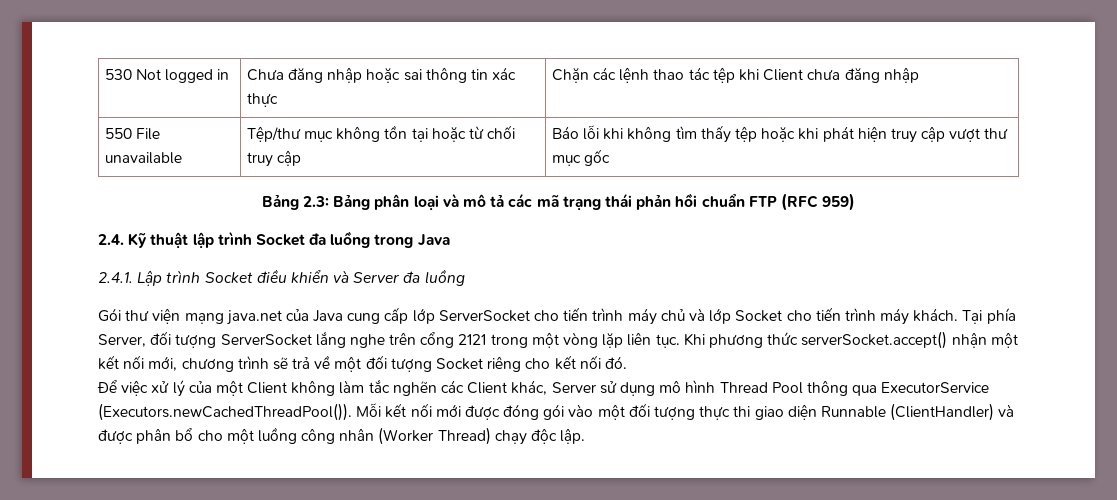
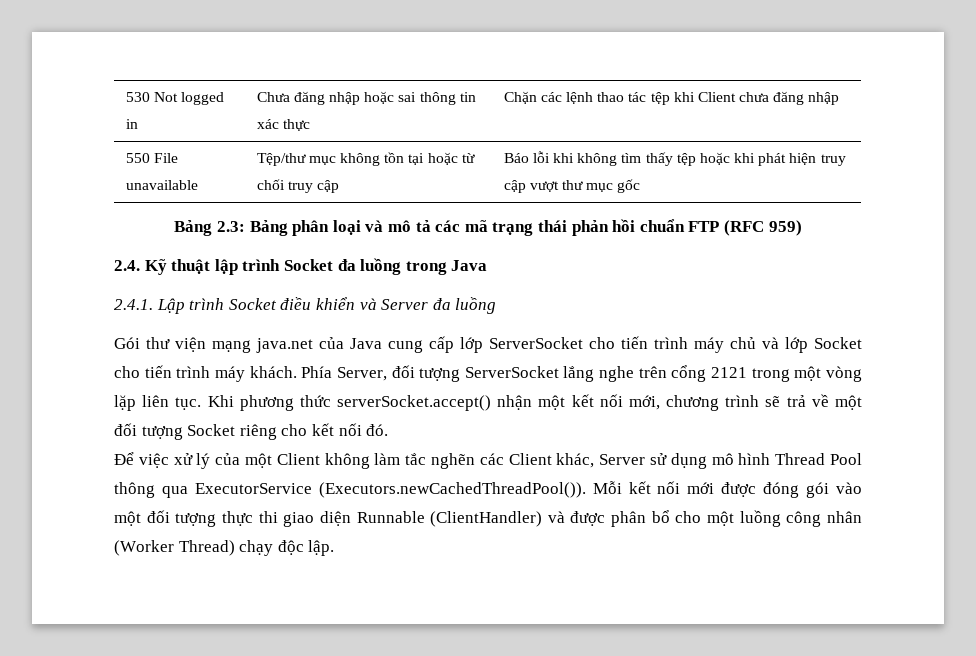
[962,308,1016,324] Tại phía -> [301,366,333,378] Phía

